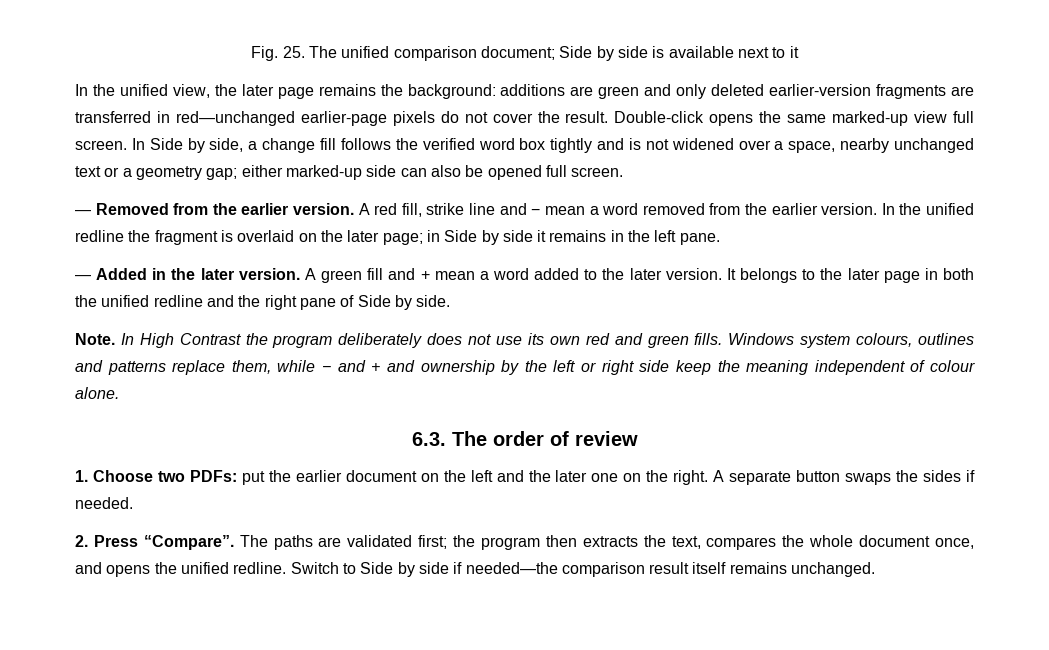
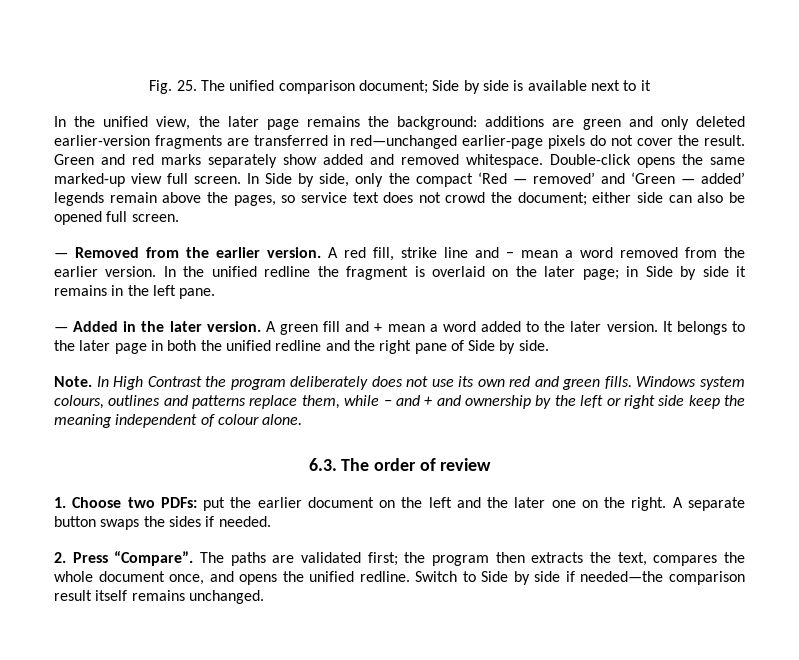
(609, 117) none -> [54,154,543,168] Green and red marks separately show added and removed whitespace.
[248,138,975,153] [75,165,362,180] a change fill follows the verified word box tightly and is not widened over a space, nearby unchanged text or a geometry gap; either marked-up -> [355,172,745,187] [54,192,632,206] only the compact ‘Red — removed’ and ‘Green — added’ legends remain above the pages, so service text does not crowd the document; either

